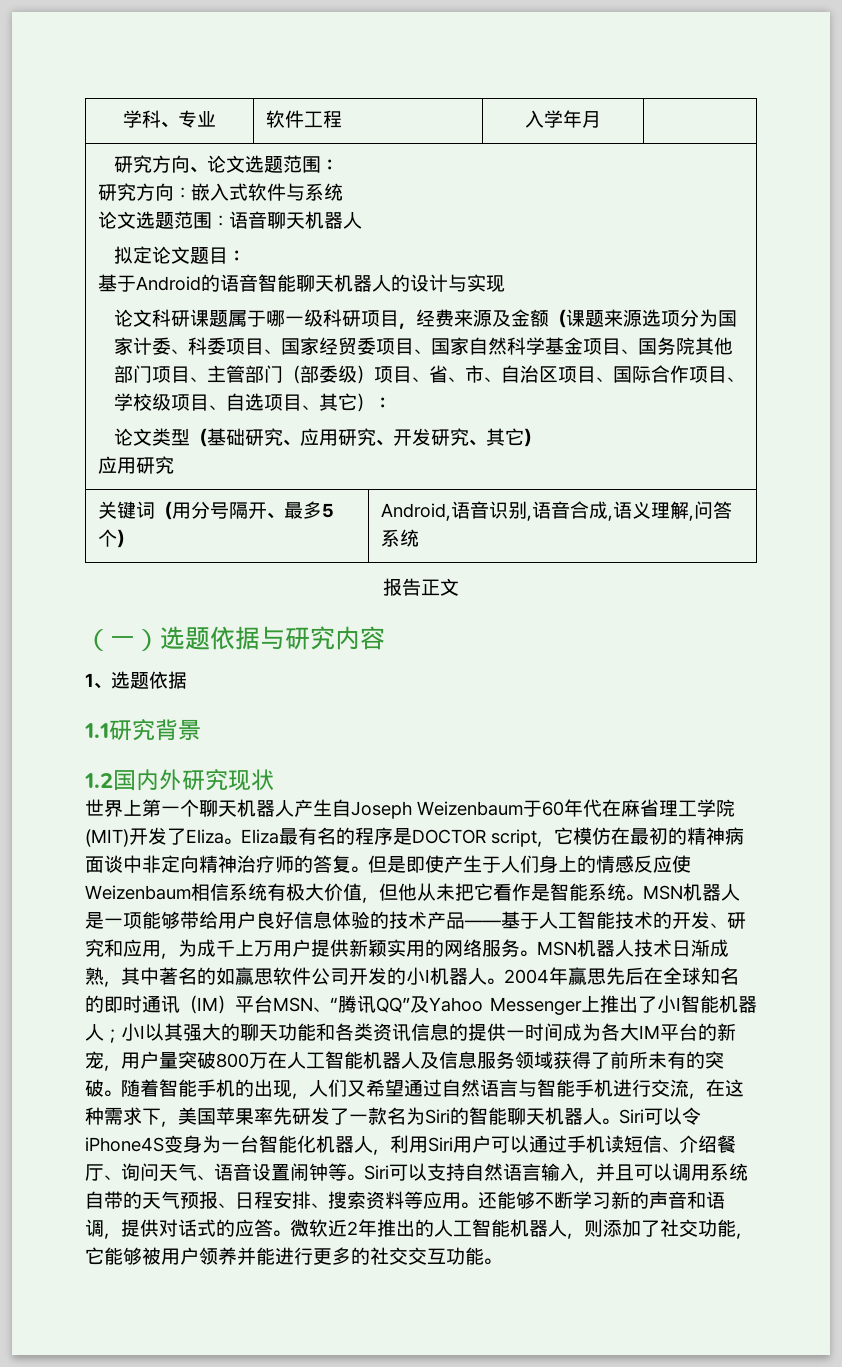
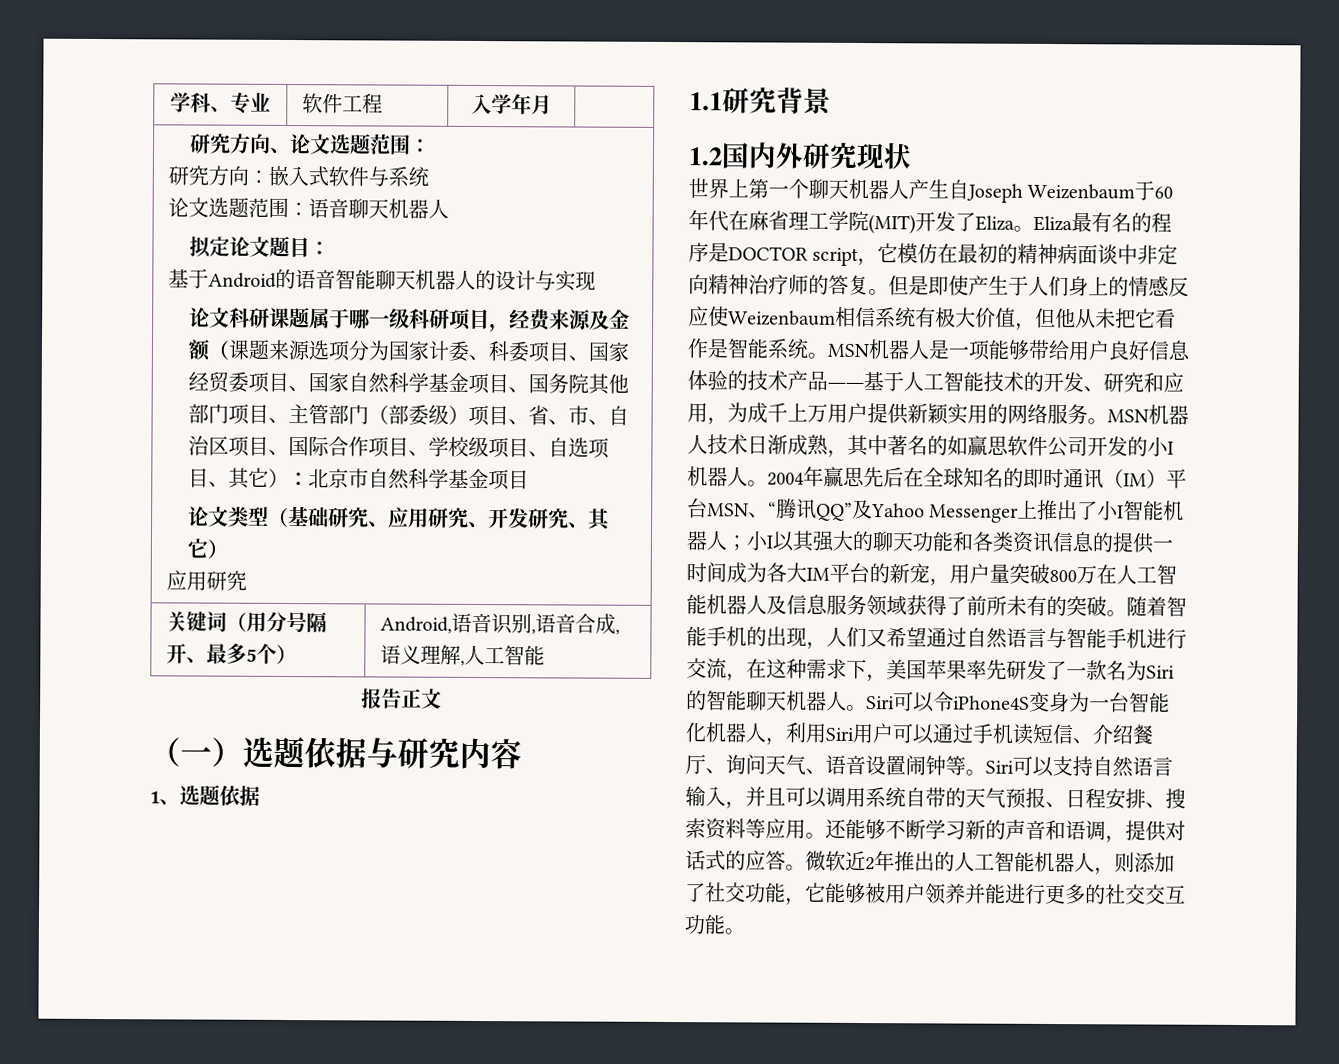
(391, 403) none -> [308,468,530,491] 北京市自然科学基金项目
[693,501,732,519] [380,529,419,547] 问答系统 -> [463,644,545,666] 人工智能

